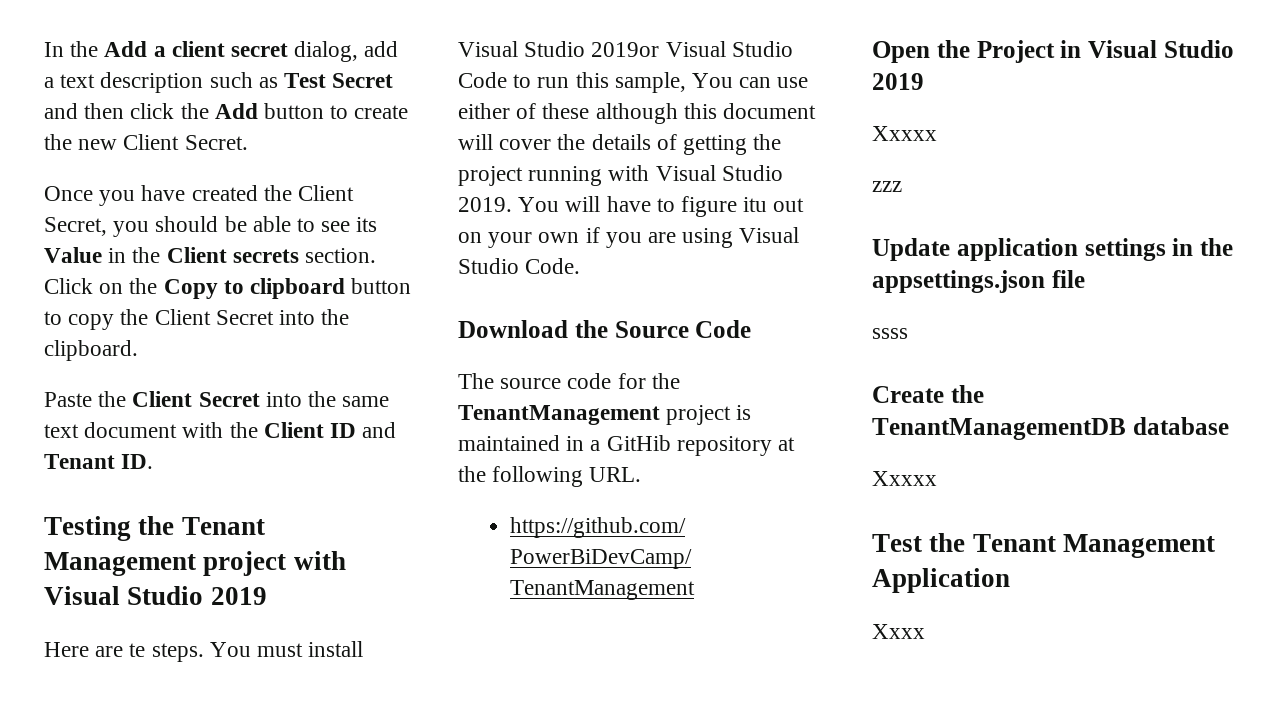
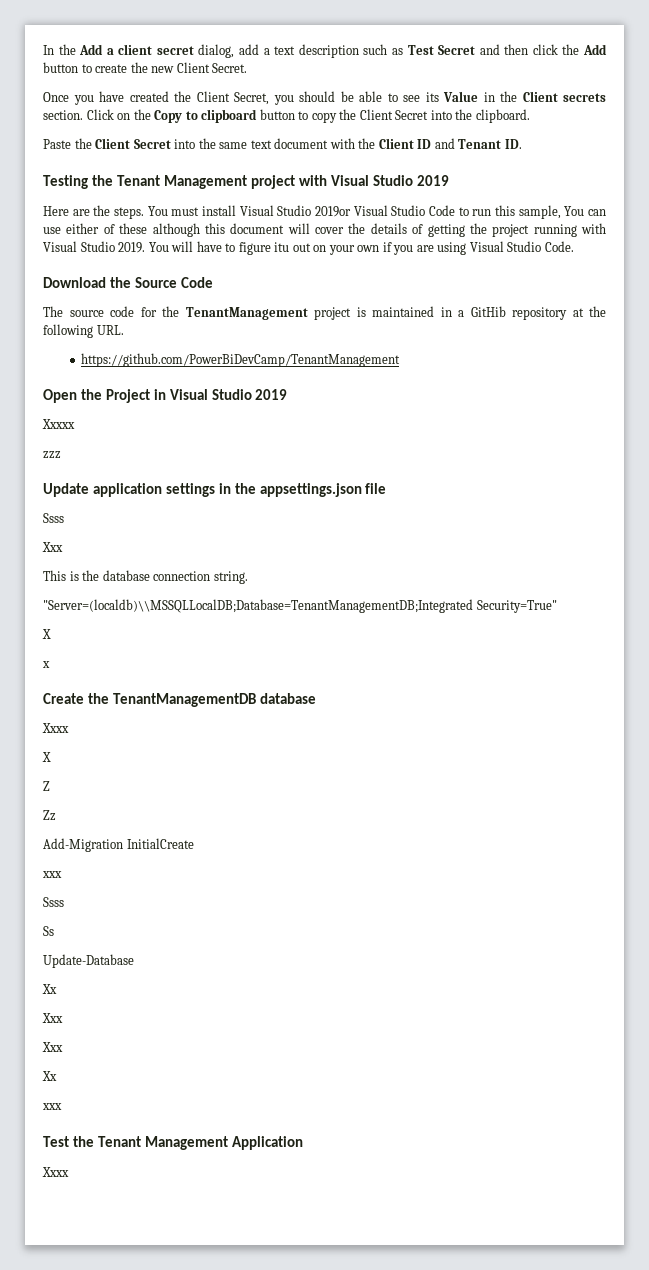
[129,643,146,657] te -> [93,205,111,216] the
[872,328,908,339] [872,385,984,403] [872,417,1229,440] [872,471,937,486] ssss // Create the TenantManagementDB database // Xxxxx -> [43,513,64,523] [42,542,63,552] [43,570,248,584] [43,599,557,613] [42,629,51,639] [42,661,50,668] [43,693,316,707] [42,723,69,733] [42,752,51,762] [43,781,50,791] [43,810,56,821] [43,838,194,852] [42,871,62,878] [43,897,64,907] [43,926,54,936] [43,954,134,968] [42,984,57,994] [42,1013,63,1023] [42,1042,63,1052] [42,1071,57,1081] [42,1103,62,1110] Ssss // Xxx // This is the database connection string. // "Server=(localdb)\\MSSQLLocalDB;Database=TenantManagementDB;Integrated Security=True" // X // x // Create the TenantManagementDB database // Xxxx // X // Z // Zz // Add-Migration InitialCreate // xxx // Ssss // Ss // Update-Database // Xx // Xxx // Xxx // Xx // xxx

